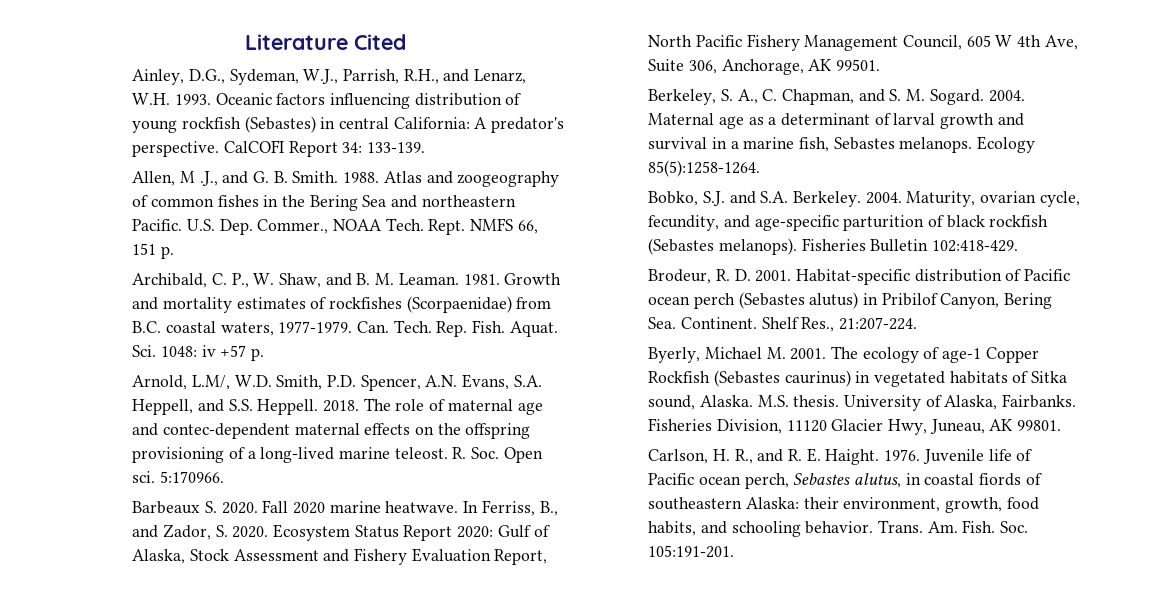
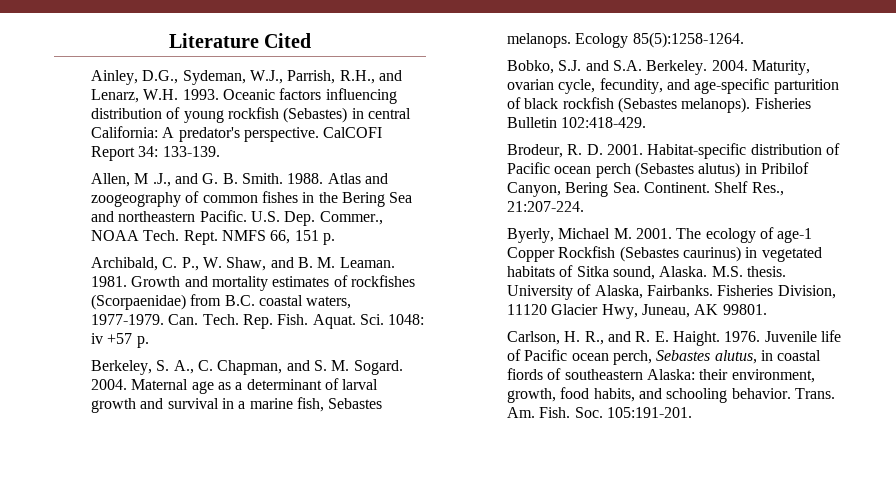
[132,374,542,391] [132,398,543,415] [132,423,531,439] [132,447,543,463] [132,471,224,483] [132,500,558,516] [132,524,550,541] [132,548,548,565] [648,34,1078,51] [648,59,881,75] // Arnold, L.M/, W.D. Smith, P.D. Spencer, A.N. Evans, S.A. Heppell, and S.S. Heppell. 2018. The role of maternal age and contec-dependent maternal effects on the offspring provisioning of a long-lived marine teleost. R. Soc. Open sci. 5:170966. // Barbeaux S. 2020. Fall 2020 marine heatwave. In Ferriss, B., and Zador, S. 2020. Ecosystem Status Report 2020: Gulf of Alaska, Stock Assessment and Fishery Evaluation Report, North Pacific Fishery Management Council, 605 W 4th Ave, Suite 306, Anchorage, AK 99501. -> (149, 342) none

